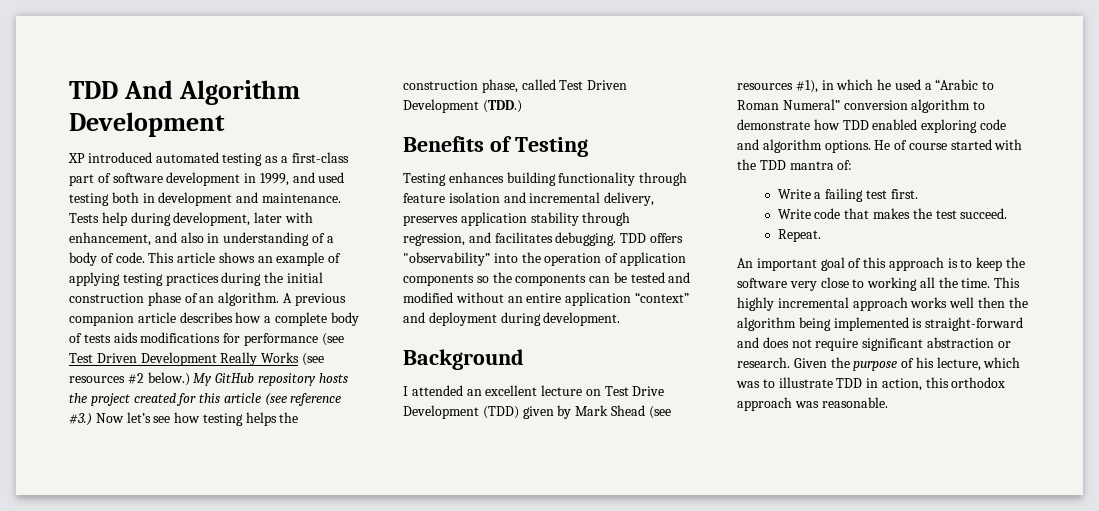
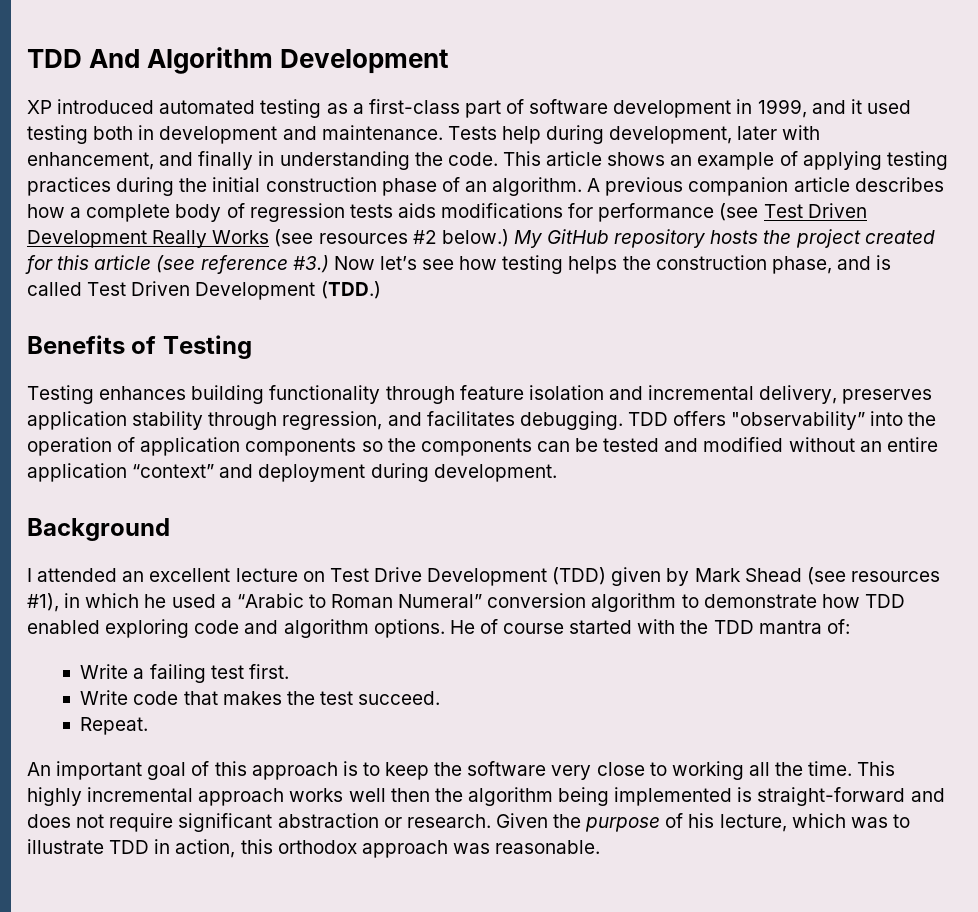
(315, 177) none -> [850,99,862,114] it
[180,232,204,243] also -> [198,151,254,170] finally
[311,233,334,243] [69,252,114,266] of a body of -> [414,152,443,166] the
(82, 338) none -> [249,203,345,222] regression
(518, 86) none -> [836,255,892,270] and is

